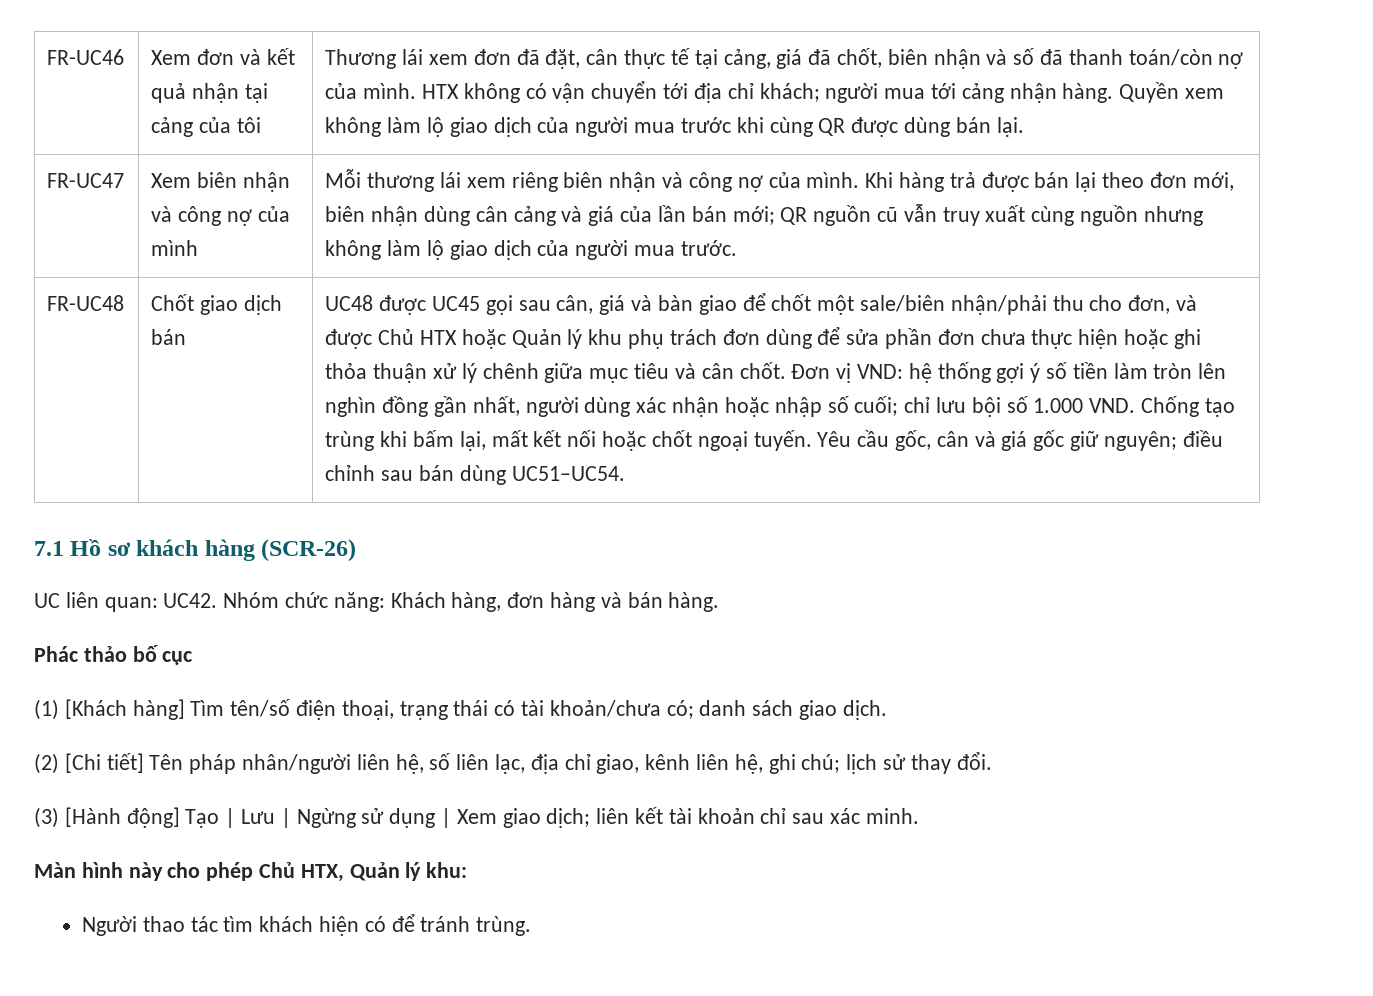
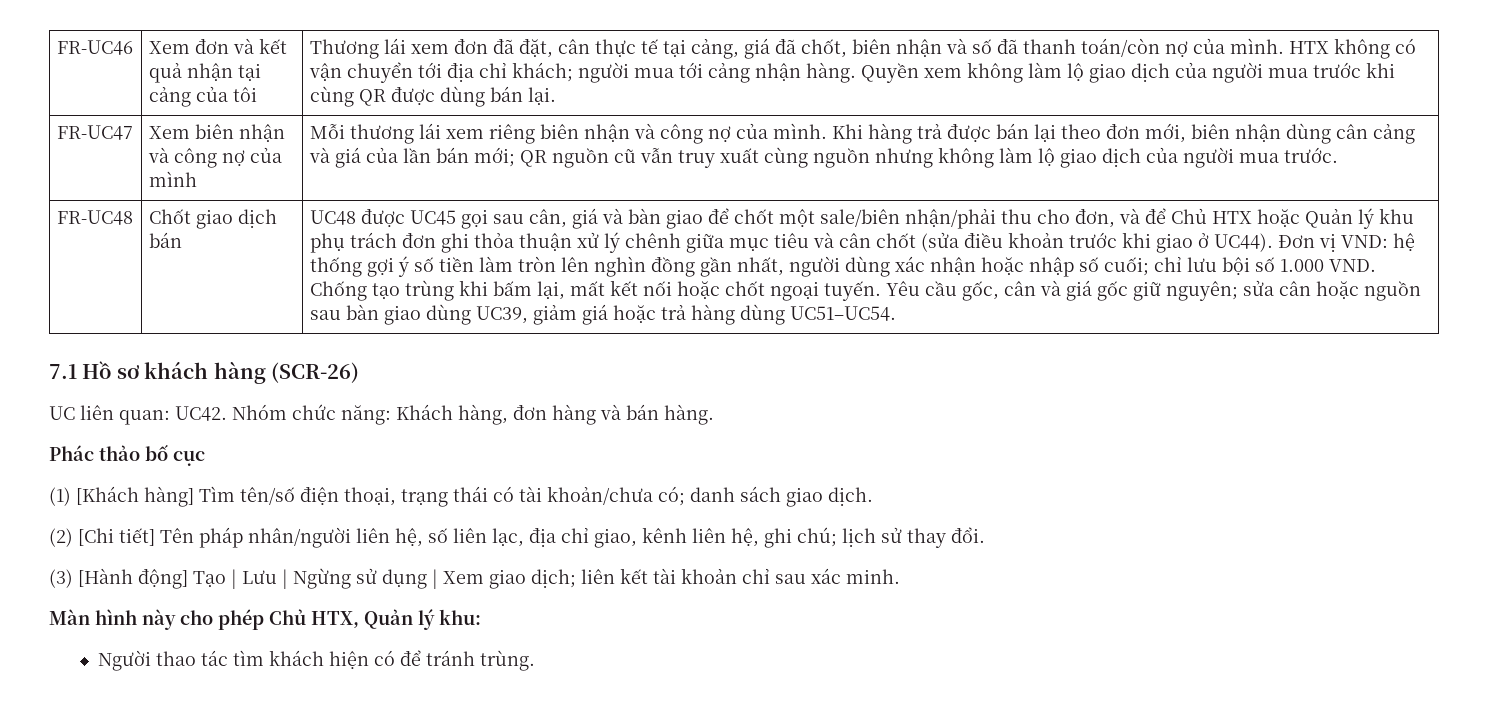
[325,329,373,349] được -> [1144,208,1166,224] để
[765,327,1168,349] dùng để sửa phần đơn chưa thực hiện hoặc -> (436, 240) none
[739,362,786,379] chốt. -> [875,232,1273,253] chốt (sửa điều khoản trước khi giao ở UC44).
[1182,430,1223,447] [325,465,455,481] điều chỉnh sau bán -> [1242,280,1421,301] [309,304,735,325] sửa cân hoặc nguồn sau bàn giao dùng UC39, giảm giá hoặc trả hàng

